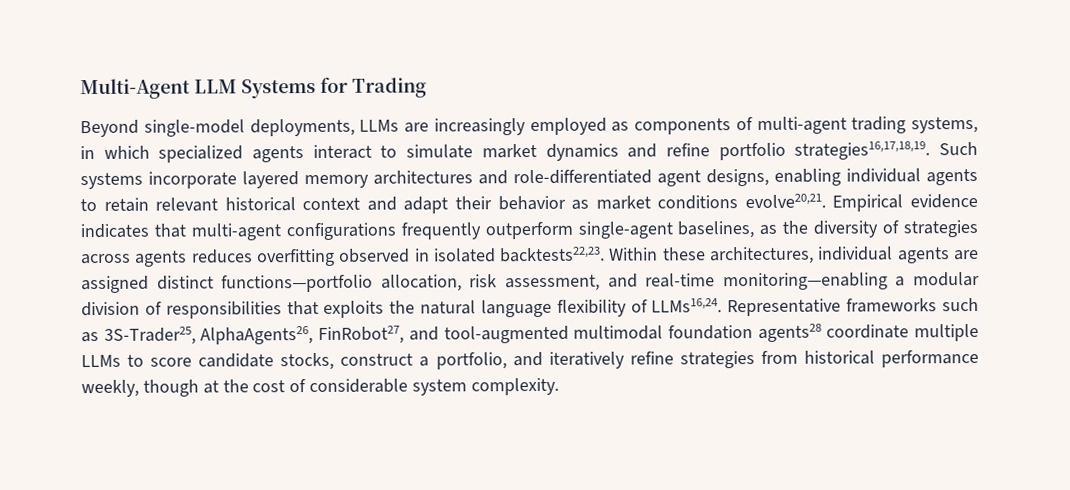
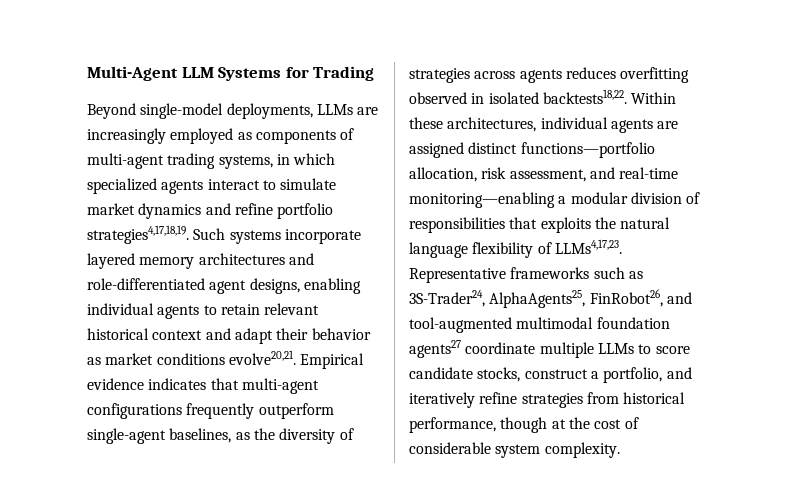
[794,141,931,160] strategies16,17,18,19. -> [87,225,189,244] strategies4,17,18,19.
[500,246,606,263] backtests22,23. -> [542,89,627,104] backtests18,22.
[651,298,723,313] LLMs16,24. -> [554,239,622,254] LLMs4,17,23.
[103,325,405,345] 3S-Trader25, AlphaAgents26, FinRobot27, -> [409,289,663,308] 3S-Trader24, AlphaAgents25, FinRobot26,
[757,323,822,342] agents28 -> [409,340,461,358] agents27
[880,349,979,368] [81,379,139,398] performance weekly, -> [409,417,496,433] performance,

